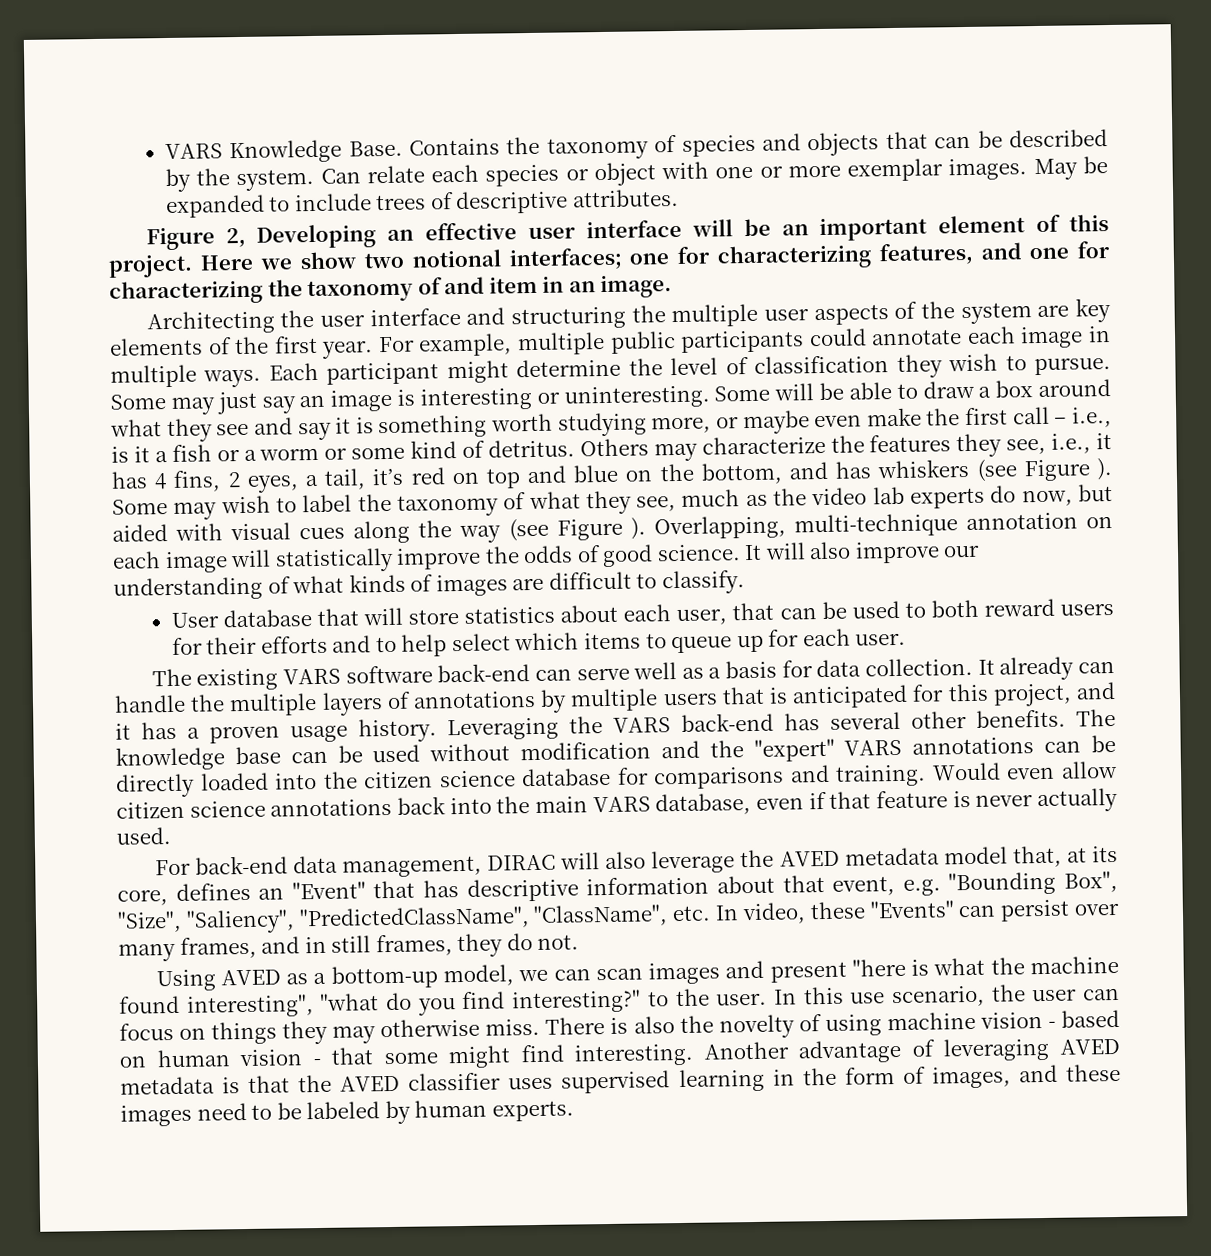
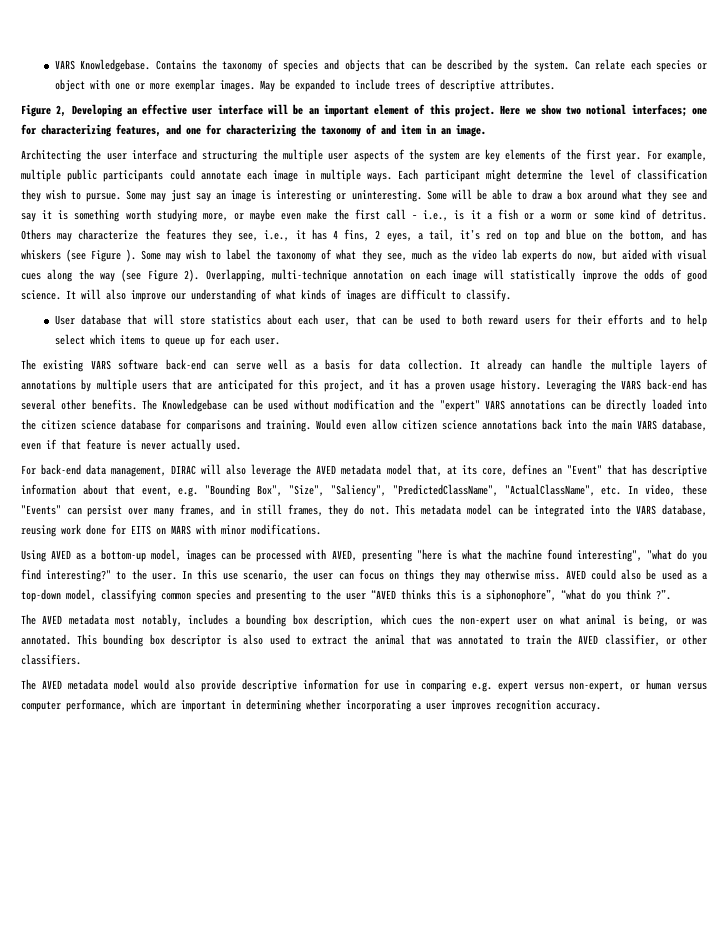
[164,139,403,164] VARS Knowledge Base. -> [54,59,151,72] VARS Knowledgebase.
[630,517,646,540] ). -> [184,269,200,282] 2).
[769,687,789,704] is -> [197,383,213,390] are
[115,746,281,771] knowledge base -> [162,399,228,412] Knowledgebase
[533,904,669,928] "ClassName", -> [504,484,595,496] "ActualClassName",
(580, 942) none -> [395,504,708,517] [21,524,321,537] This metadata model can be integrated into the VARS database, reusing work done for EITS on MARS with minor modifications.
[518,960,847,985] we can scan images and present -> [186,549,412,562] images can be processed with AVED, presenting
[545,1009,1121,1039] [119,1037,1120,1069] [120,1063,1122,1095] [120,1099,574,1127] There is also the novelty of using machine vision - based on human vision - that some might find interesting. Another advantage of leveraging AVED metadata is that the AVED classifier uses supervised learning in the form of images, and these images need to be labeled by human experts. -> [565,569,708,580] [21,589,671,602] [21,614,708,627] [21,634,707,647] [21,654,81,665] [21,679,708,692] [21,699,601,712] AVED could also be used as a top-down model, classifying common species and presenting to the user “AVED thinks this is a siphonophore”, “what do you think ?”. // The AVED metadata most notably, includes a bounding box description, which cues the non-expert user on what animal is being, or was annotated. This bounding box descriptor is also used to extract the animal that was annotated to train the AVED classifier, or other classifiers. // The AVED metadata model would also provide descriptive information for use in comparing e.g. expert versus non-expert, or human versus computer performance, which are important in determining whether incorporating a user improves recognition accuracy.

